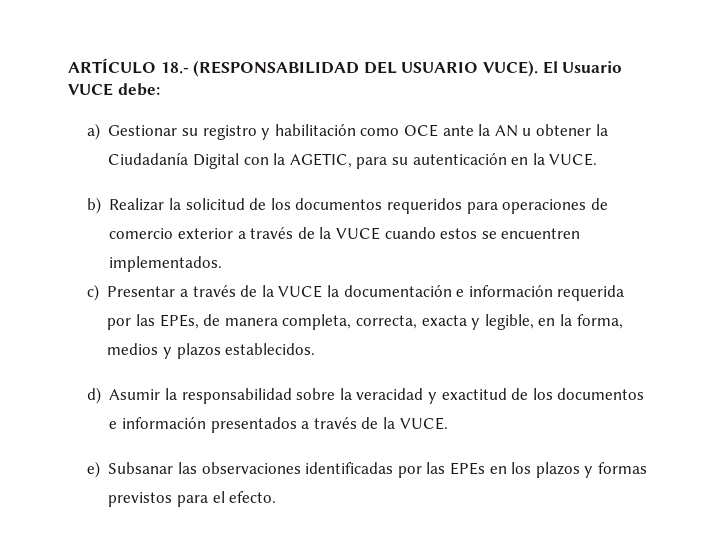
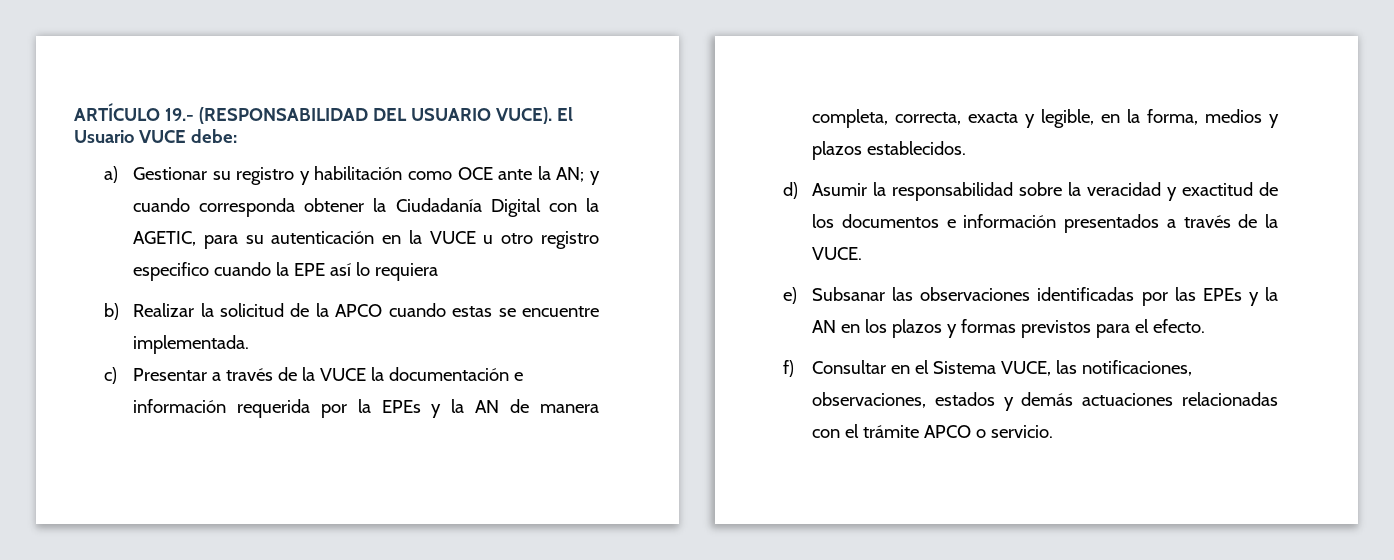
[160,62,189,74] 18.- -> [164,108,194,121] 19.-
[494,125,532,137] AN u -> [556,167,600,185] [133,198,296,217] AN; y cuando corresponda
[549,153,598,166] VUCE. -> [429,231,599,249] [133,262,439,281] VUCE u otro registro especifico cuando la EPE así lo requiera
[270,198,608,214] [109,227,581,240] [109,256,223,272] los documentos requeridos para operaciones de comercio exterior a través de la VUCE cuando estos se encuentren implementados. -> [315,303,599,317] [133,335,250,354] la APCO cuando estas se encuentre implementada.
[136,314,199,329] las EPEs, -> [357,399,500,418] la EPEs y la AN
(486, 468) none -> [1248,287,1278,306] [812,320,837,333] y la AN
(277, 497) none -> [782,360,1193,377] [812,392,1278,411] [812,424,1054,438] // f) Consultar en el Sistema VUCE, las notificaciones, observaciones, estados y demás actuaciones relacionadas con el trámite APCO o servicio.

